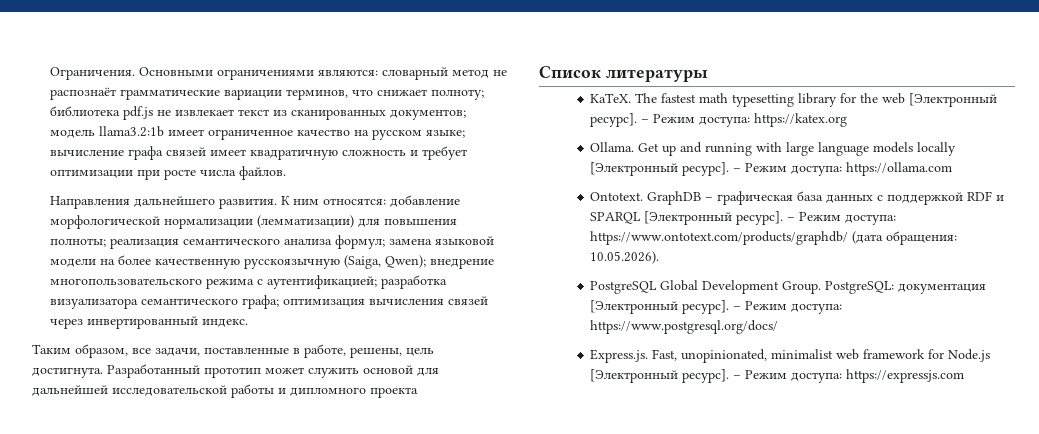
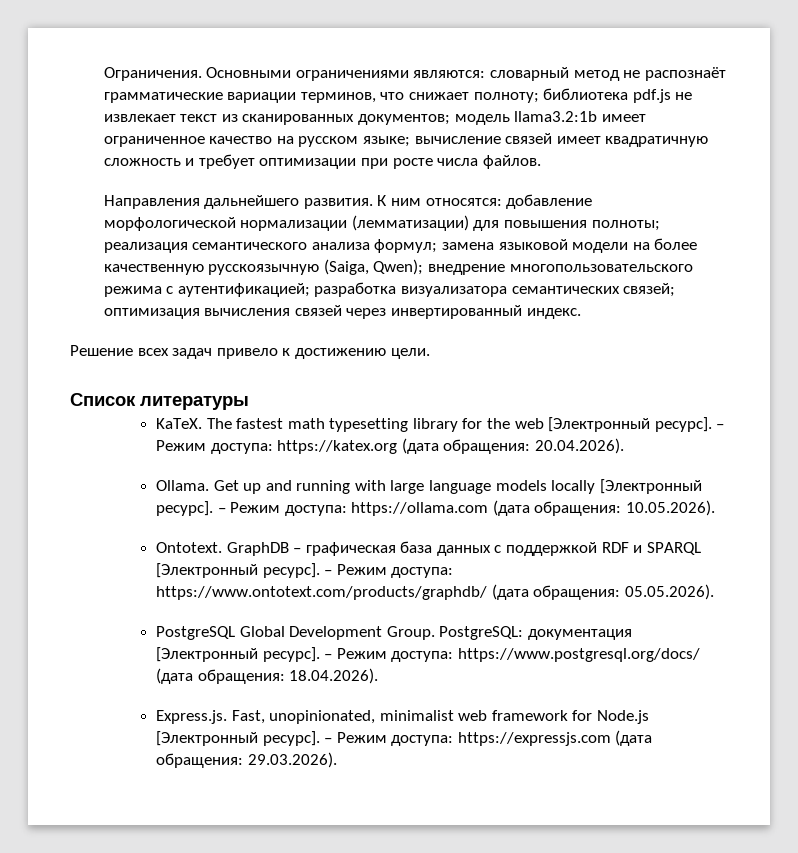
[127,146,163,160] графа -> (501, 140) none
[140,295,279,309] семантического графа; -> [511,283,676,297] семантических связей;
[32,344,434,358] [32,364,439,378] [32,384,418,398] Таким образом, все задачи, поставленные в работе, решены, цель достигнута. Разработанный прототип может служить основой для дальнейшей исследовательской работы и дипломного проекта -> [70,345,430,359] Решение всех задач привело к достижению цели.
(848, 120) none -> [401,438,624,454] (дата обращения: 20.04.2026).
(953, 169) none -> [492,500,716,516] (дата обращения: 10.05.2026).
[590,251,660,264] 10.05.2026). -> [624,584,714,600] 05.05.2026).
(779, 327) none -> [155,668,379,684] (дата обращения: 18.04.2026).
(965, 376) none -> [615,730,653,746] [155,752,337,768] (дата обращения: 29.03.2026).

